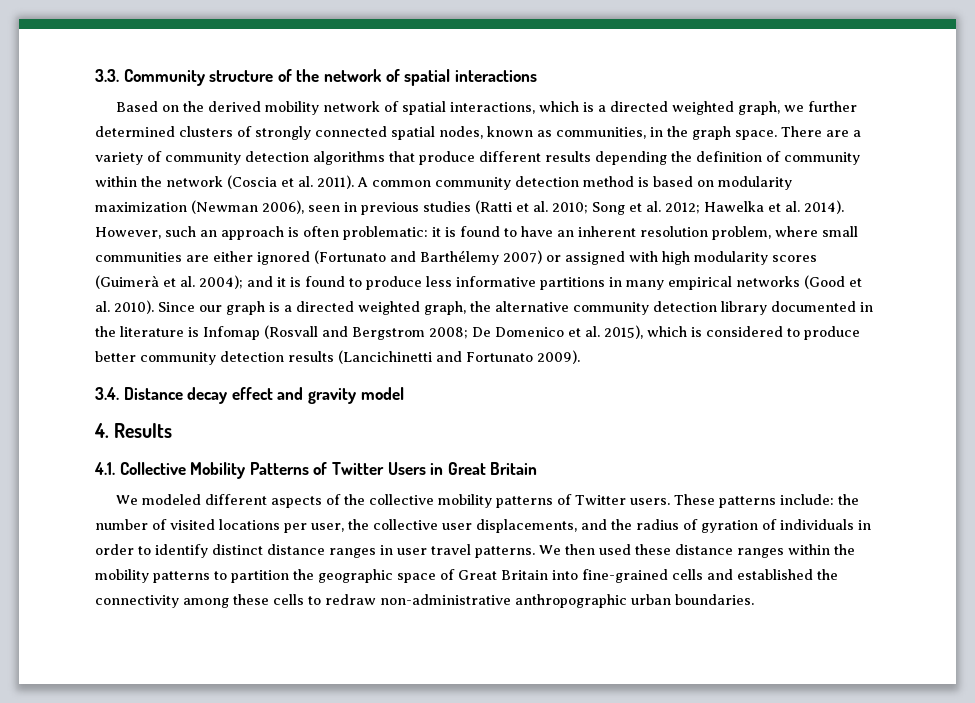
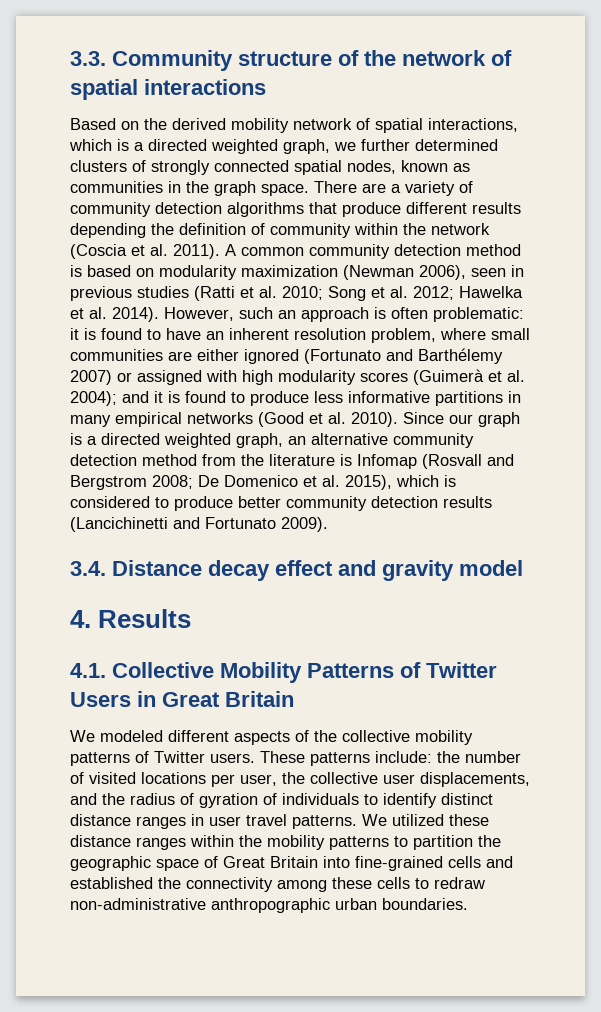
[556,127,646,139] communities, -> [70,181,163,193] communities
[470,301,491,312] the -> [288,436,306,445] an
[721,301,873,315] library documented in -> [142,454,236,466] method from
[858,520,871,530] [95,544,134,555] in order -> (359, 799) none
[565,544,631,555] then used -> [392,814,444,826] utilized

